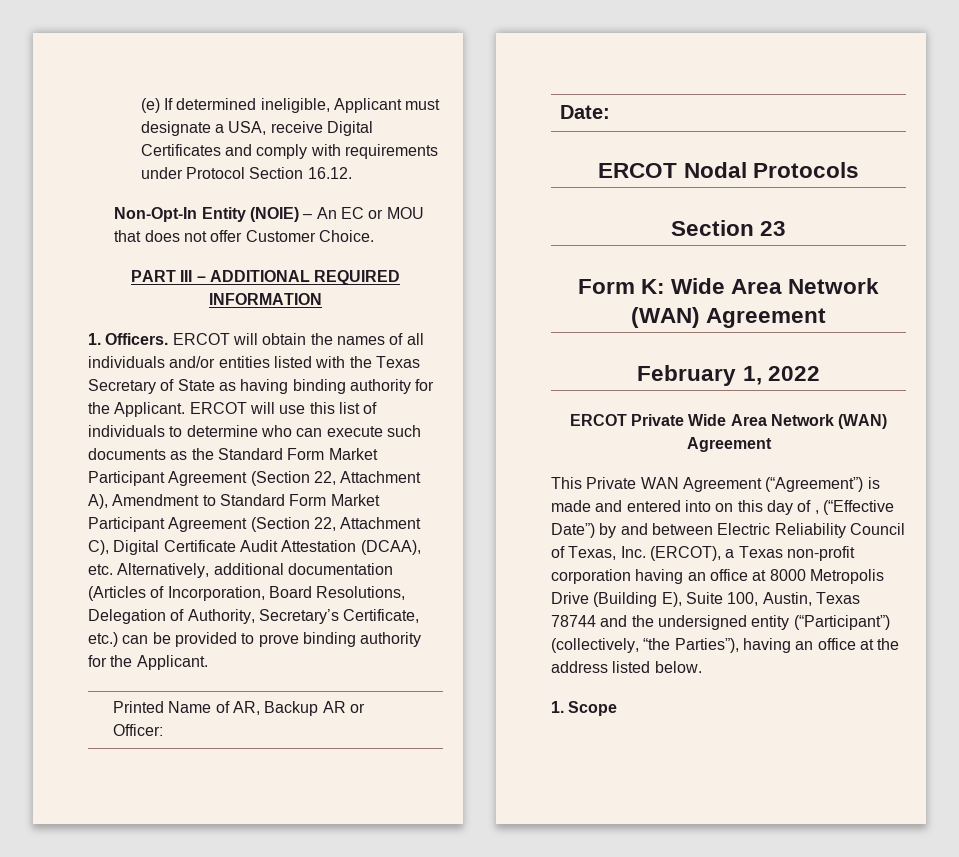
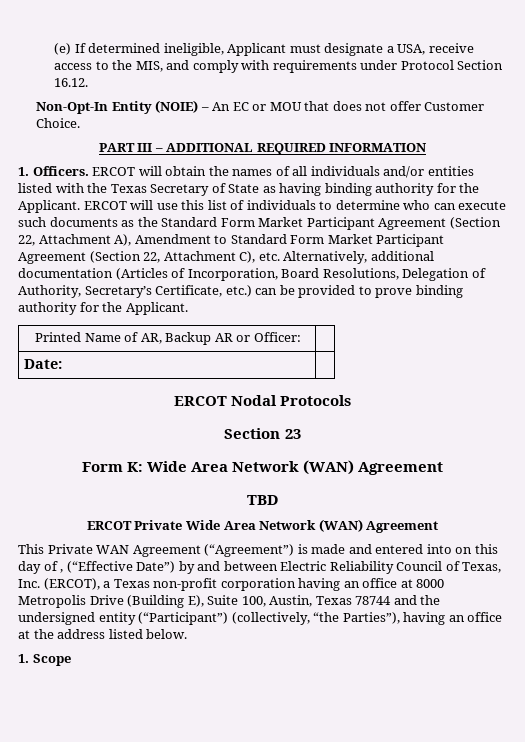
[327,121,374,136] [140,144,221,156] Digital Certificates -> [54,60,163,72] access to the MIS,
[113,540,421,555] Digital Certificate Audit Attestation (DCAA), -> (256, 257) none
[637,365,820,386] February 1, 2022 -> [246,495,279,505] TBD

